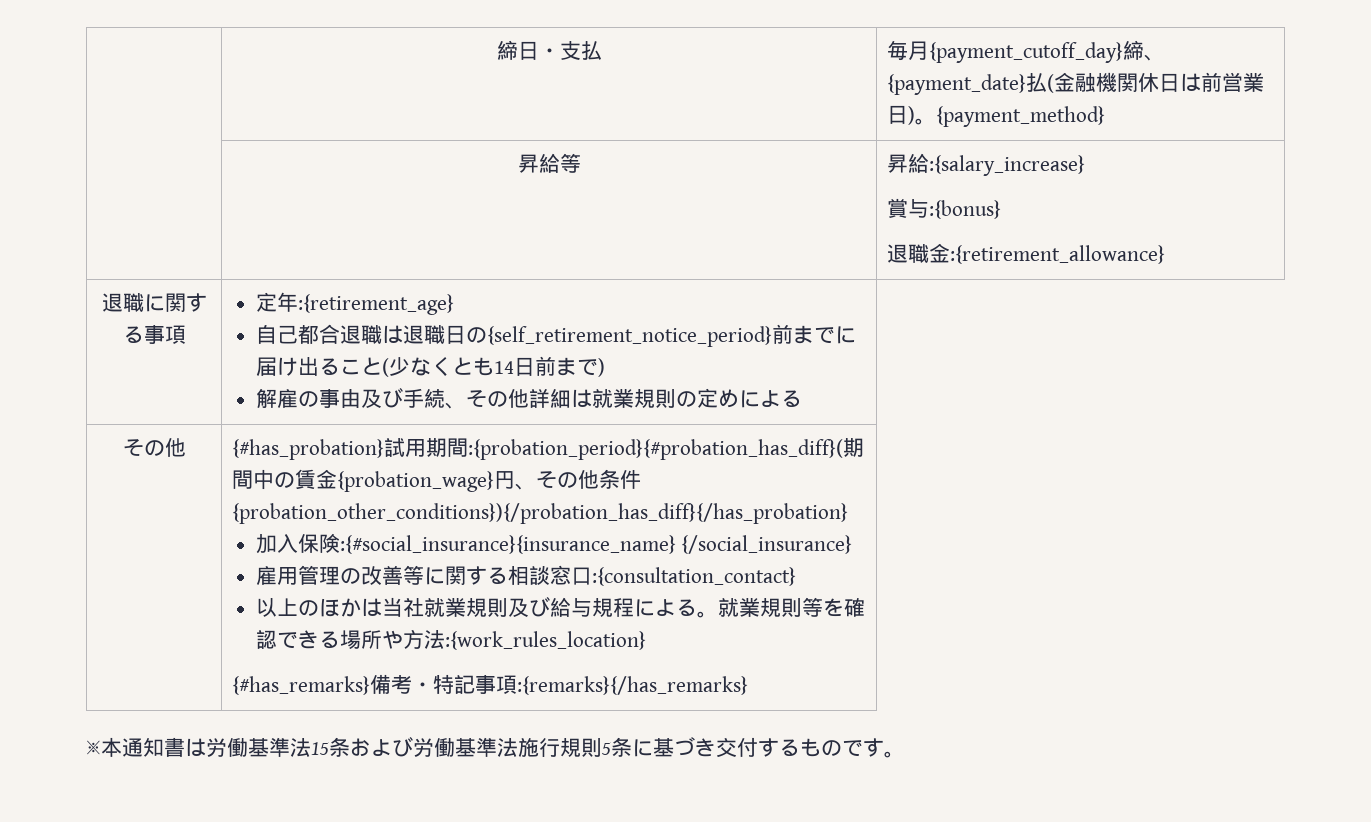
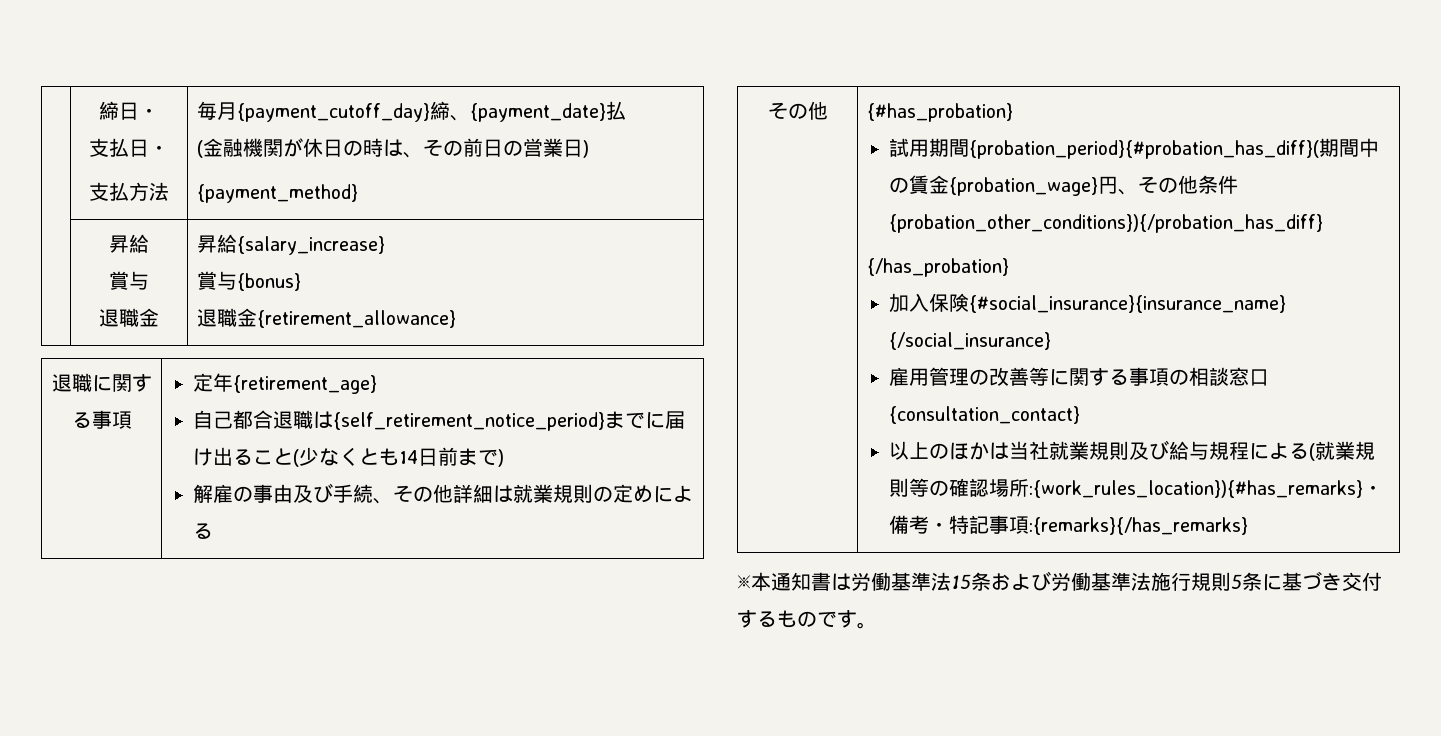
[559,41,602,60] 支払 -> [89,138,169,157] [89,182,169,201] // 支払日・ // 支払方法
(1048, 82) none -> (626, 110) //
[1138,72,1223,92] 休日は前 -> [282,138,523,158] が休日の時は、その前日の
[915,118,937,125] 。 -> (589, 149) //
[559,153,581,173] [887,153,1086,176] [887,198,1002,219] [887,243,1166,264] 等 | 昇給:{salary_increase} // 賞与:{bonus} // 退職金:{retirement_allowance} -> [109,271,149,290] [99,308,159,327] [196,234,385,255] [196,271,301,291] [196,308,456,328] // 賞与 // 退職金 | 昇給{salary_increase} // 賞与{bonus} // 退職金{retirement_allowance}
[297,294,454,315] :{retirement_age} -> [232,375,377,394] {retirement_age}
[402,324,793,347] 退職日の{self_retirement_notice_period}前 -> [332,412,605,431] {self_retirement_notice_period}
(385, 449) none -> (1013, 112) //
[468,439,844,460] :{probation_period}{#probation_has_diff}( -> [968,140,1319,159] {probation_period}{#probation_has_diff}(
[232,503,849,524] {probation_other_conditions}){/probation_has_diff}{/has_probation} -> [888,214,1323,233] [866,258,1009,277] {probation_other_conditions}){/probation_has_diff} // {/has_probation}
[339,535,676,554] :{#social_insurance}{insurance_name} -> [968,295,1286,313] {#social_insurance}{insurance_name}
(508, 575) none -> [1128,367,1189,386] 事項の
[591,567,796,586] :{consultation_contact} -> [888,406,1080,424] {consultation_contact}
[696,611,718,618] 。 -> [1308,443,1315,461] (
[822,598,865,617] [255,629,646,650] [232,676,371,695] を確認できる場所や方法:{work_rules_location} // {#has_remarks} -> [928,478,1383,498] の確認場所:{work_rules_location}){#has_remarks}・

